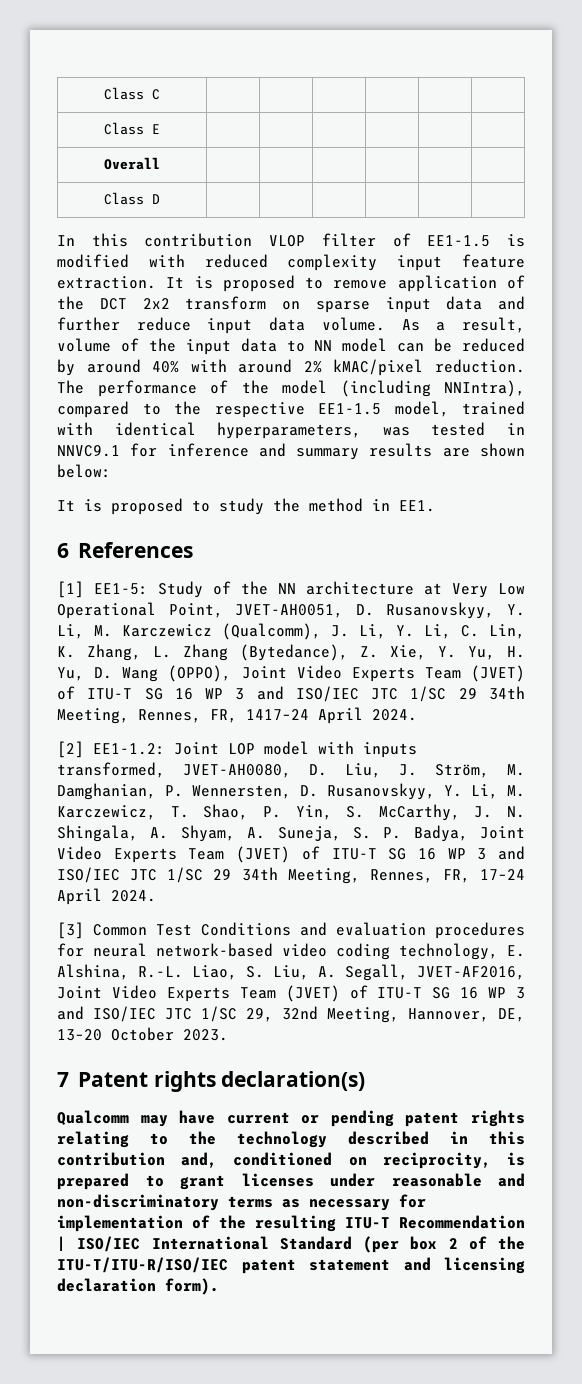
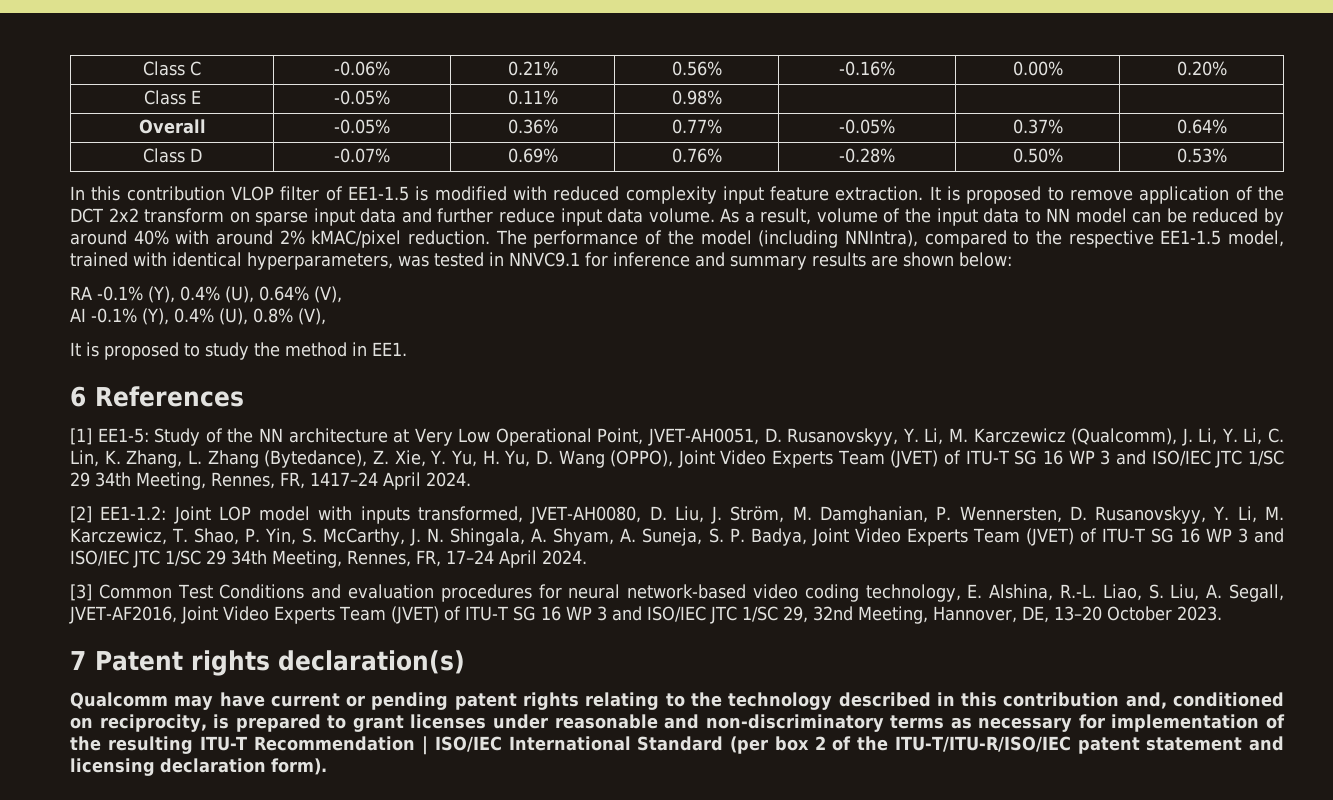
[104,122,160,135] [104,157,160,170] [104,192,160,205] | | | | | // Class E | | | | | | // Overall | | | | | | // Class D | | | | | | -> [334,61,390,76] [507,61,558,76] [671,61,722,76] [839,61,895,76] [1012,61,1063,76] [1176,61,1227,76] [143,90,201,105] [334,90,390,105] [507,90,558,105] [671,90,722,105] [138,119,206,134] [334,119,390,134] [507,119,558,134] [671,119,722,134] [839,119,895,134] [1012,119,1063,134] [1176,119,1227,134] [142,148,202,163] [334,148,390,163] [507,148,558,163] [671,148,722,163] [839,148,895,163] [1012,148,1063,163] [1176,148,1227,163] -0.06% | 0.21% | 0.56% | -0.16% | 0.00% | 0.20% // Class E | -0.05% | 0.11% | 0.98% | | | // Overall | -0.05% | 0.36% | 0.77% | -0.05% | 0.37% | 0.64% // Class D | -0.07% | 0.69% | 0.76% | -0.28% | 0.50% | 0.53%
(111, 471) none -> [70,286,342,303] [70,308,326,325] // RA -0.1% (Y), 0.4% (U), 0.64% (V), // AI -0.1% (Y), 0.4% (U), 0.8% (V),

